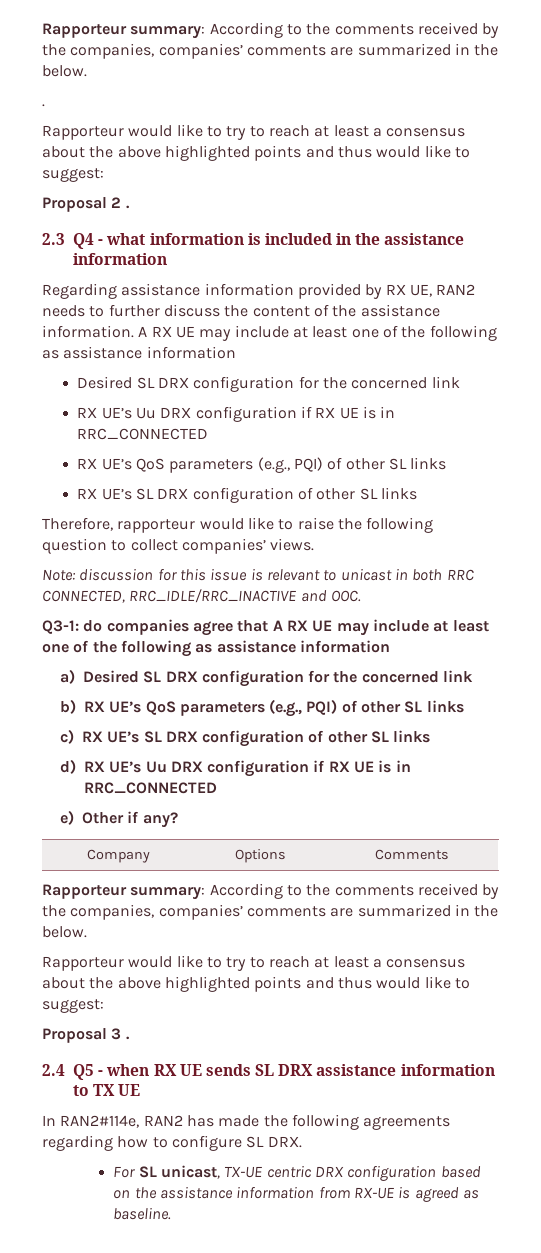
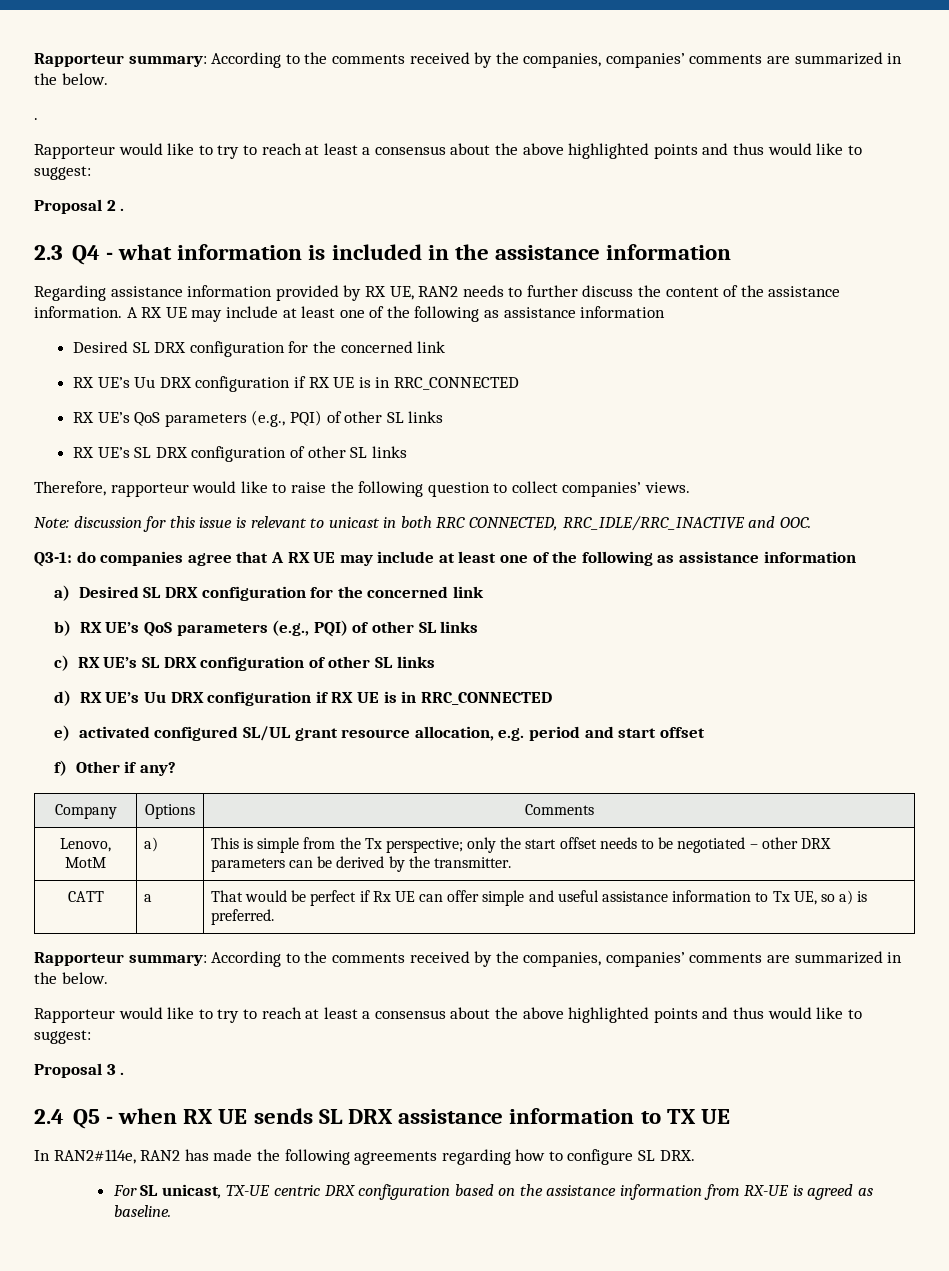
(74, 817) none -> [78,726,705,741] [54,760,68,776] activated configured SL/UL grant resource allocation, e.g. period and start offset // f)
(449, 854) none -> [60,838,111,852] [65,857,106,868] [143,837,158,852] [210,837,831,853] [210,856,511,872] [67,891,104,902] [143,894,152,902] [210,890,868,906] [210,909,274,925] // Lenovo, MotM | a) | This is simple from the Tx perspective; only the start offset needs to be negotiated – other DRX parameters can be derived by the transmitter. // CATT | a | That would be perfect if Rx UE can offer simple and useful assistance information to Tx UE, so a) is preferred.

